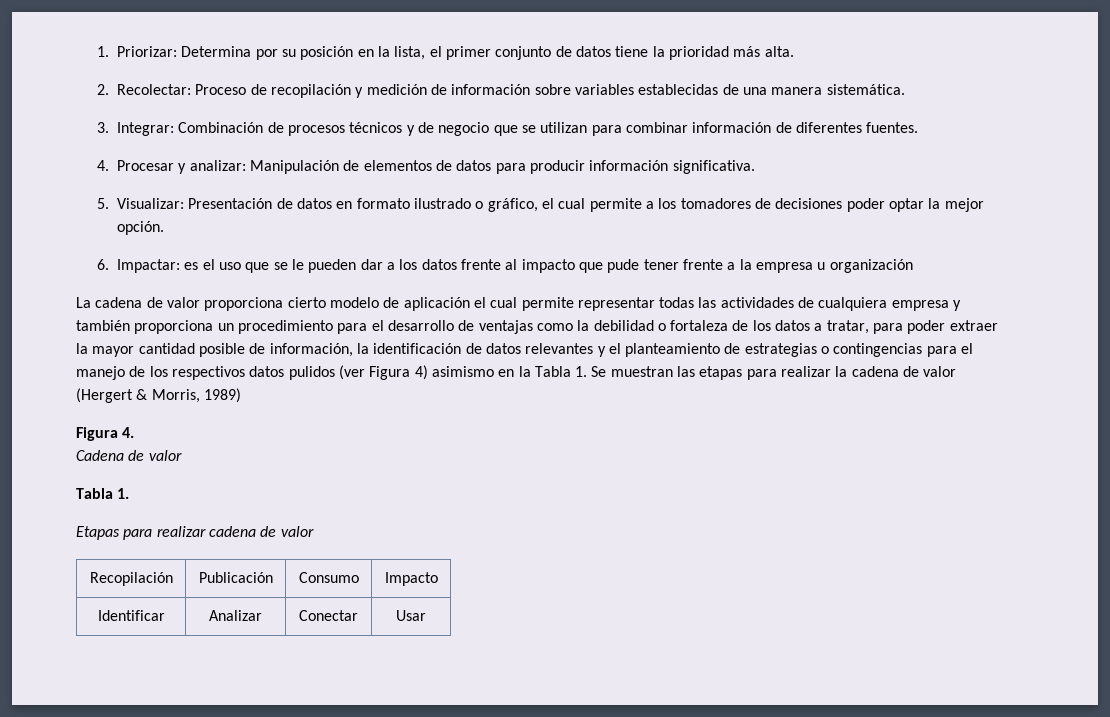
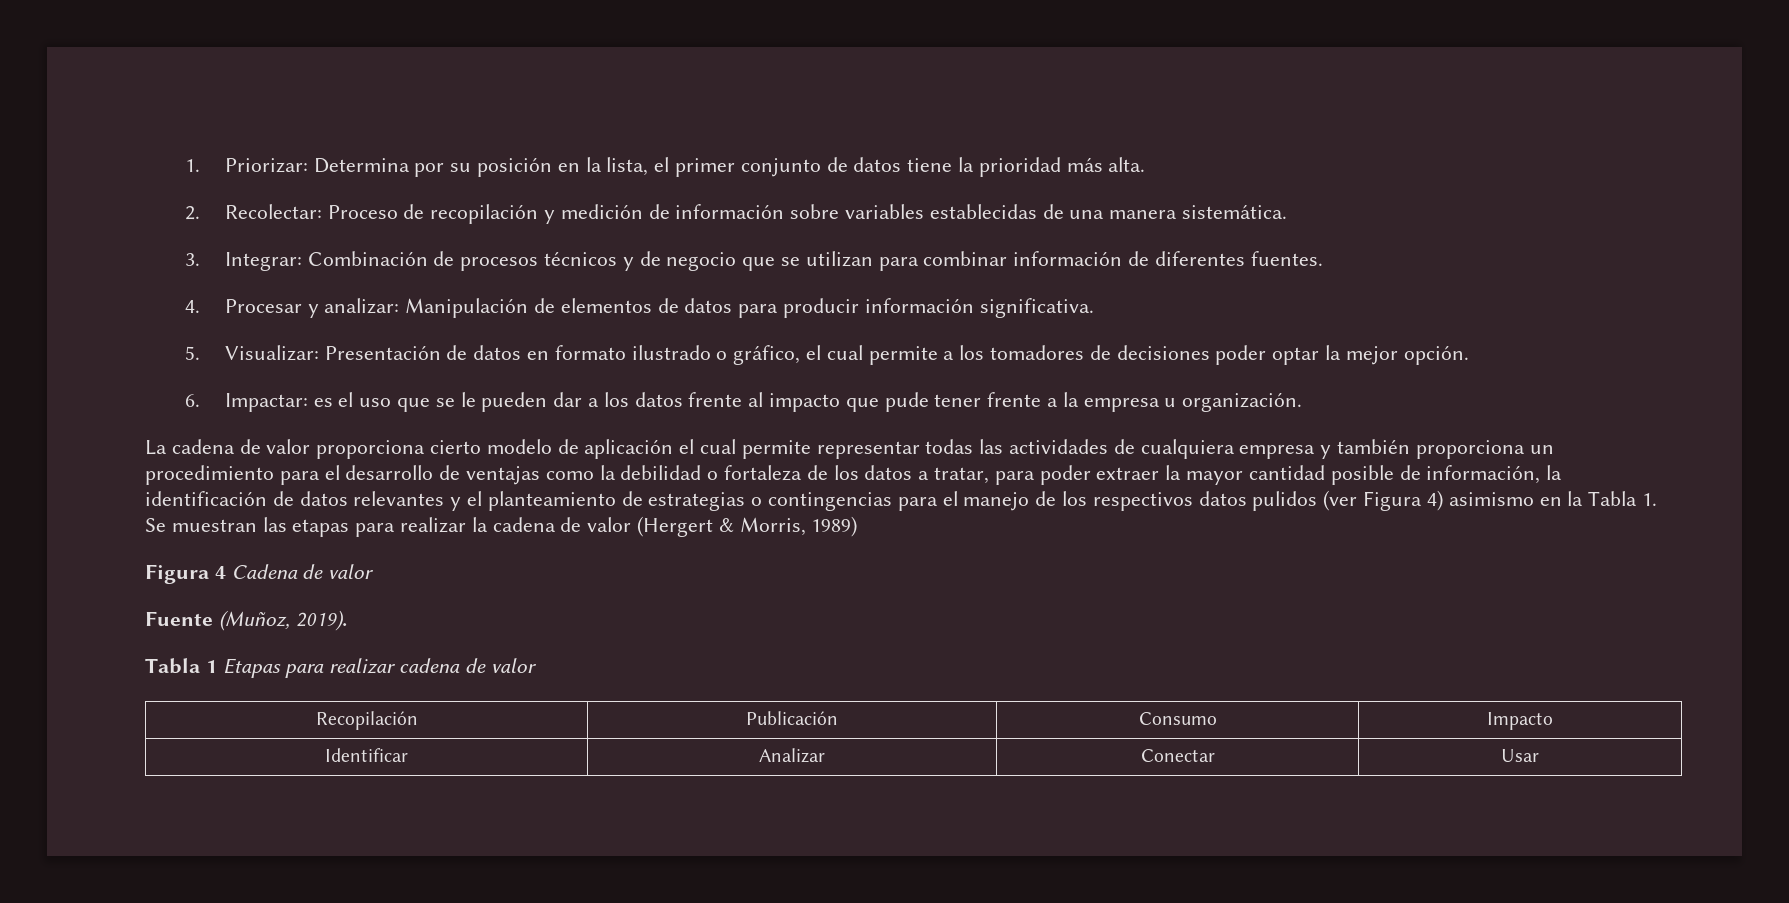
[829,259,913,273] organización -> [1182,392,1303,412] organización.
[122,427,135,438] 4. // -> [214,566,226,579] 4
[76,488,130,499] // Tabla 1. // -> [145,610,347,631] [145,658,217,674] // Fuente (Muñoz, 2019). // Tabla 1

